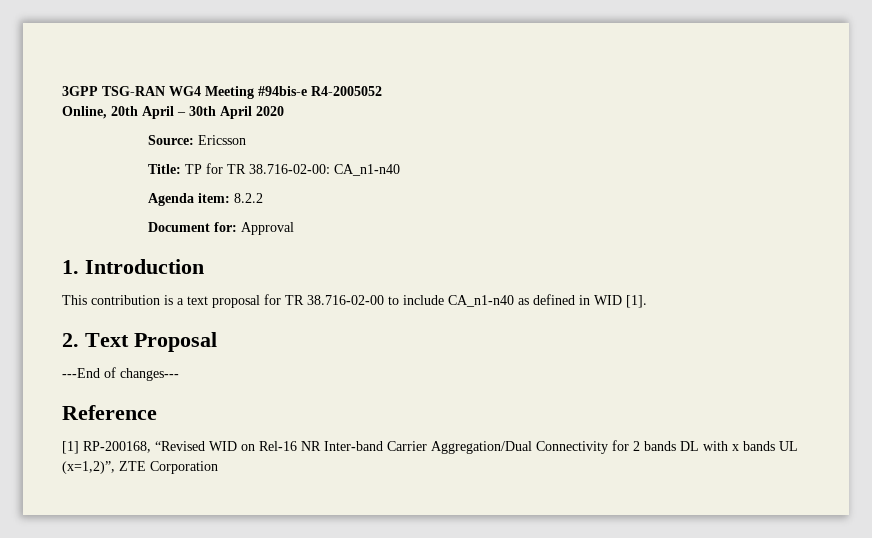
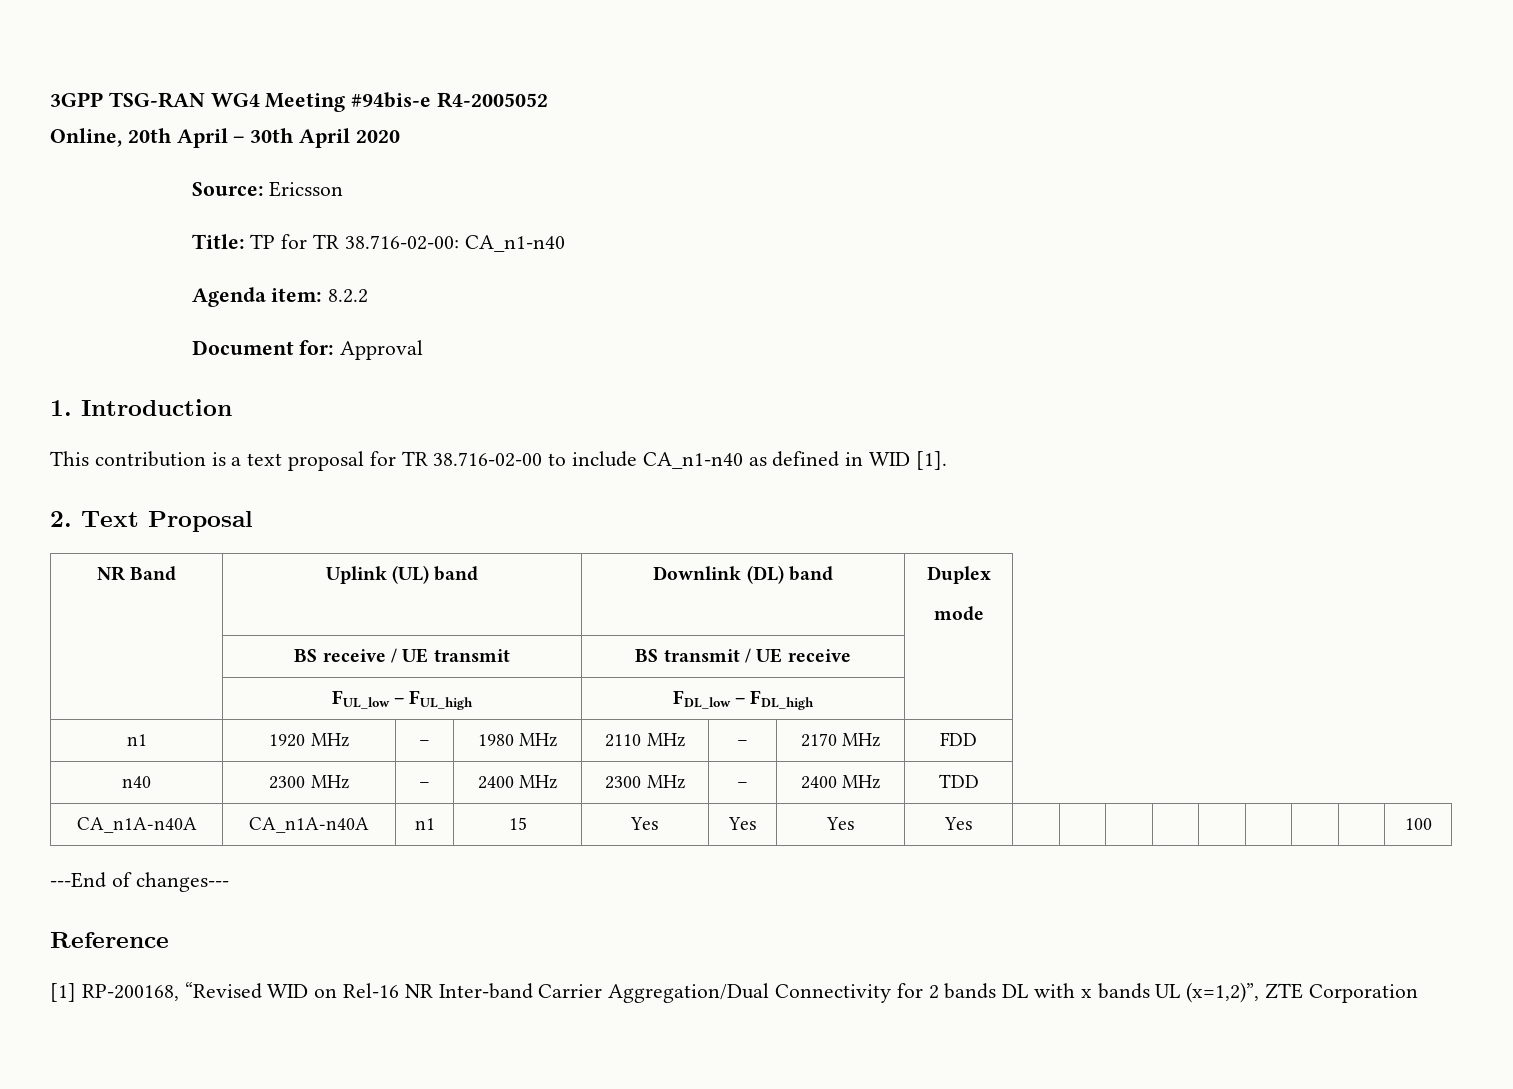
(217, 342) none -> [96,566,177,581] [325,565,479,584] [653,565,833,584] [926,566,991,584] [933,606,984,621] [294,648,510,663] [635,648,851,663] [331,690,474,710] [672,690,815,710] [126,734,147,746] [269,733,349,747] [419,740,430,746] [477,733,558,747] [605,733,685,747] [737,740,748,746] [800,733,881,747] [940,732,977,746] [122,776,151,788] [269,775,349,789] [419,782,430,788] [477,775,558,789] [605,775,685,789] [737,782,748,788] [800,775,881,789] [938,774,979,788] [76,817,197,833] [249,817,369,833] [414,818,435,830] [508,817,527,830] [630,817,659,830] [727,817,757,830] [825,817,855,830] [943,817,973,830] [1404,818,1432,830] // NR Band | Uplink (UL) band | Downlink (DL) band | Duplex // mode // | BS receive / UE transmit | BS transmit / UE receive | // | FUL_low – FUL_high | FDL_low – FDL_high | // n1 | 1920 MHz | – | 1980 MHz | 2110 MHz | – | 2170 MHz | FDD // n40 | 2300 MHz | – | 2400 MHz | 2300 MHz | – | 2400 MHz | TDD // CA_n1A-n40A | CA_n1A-n40A | n1 | 15 | Yes | Yes | Yes | Yes | | | | | | | | | 100

